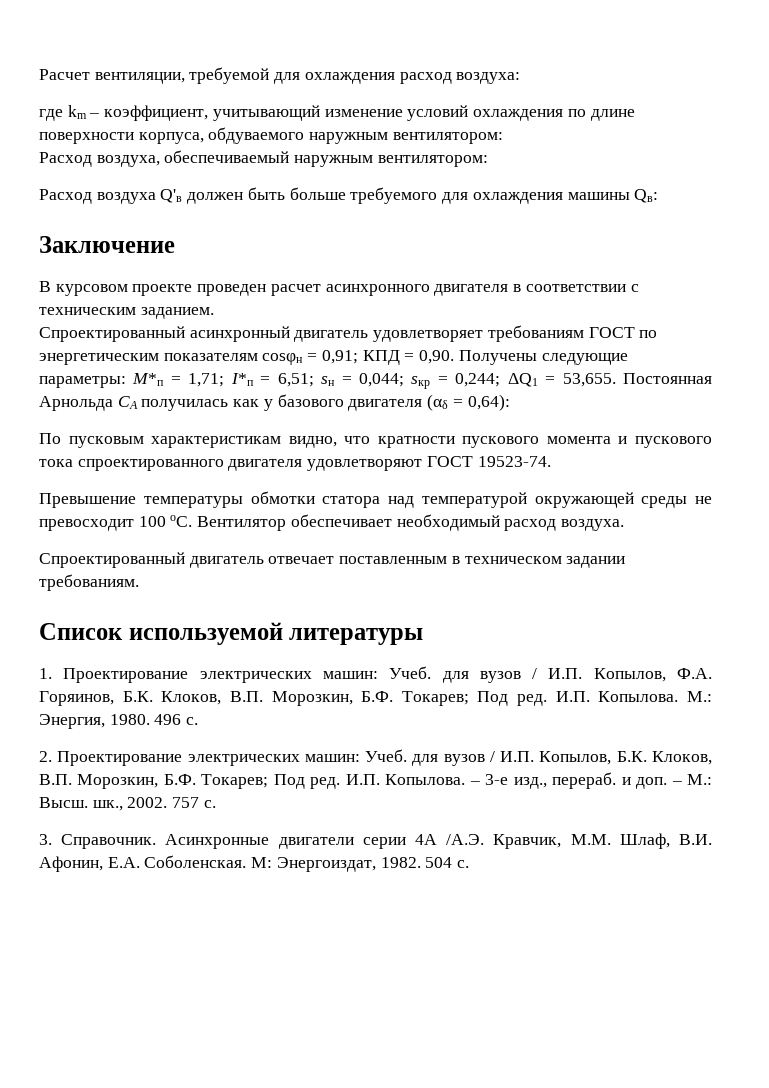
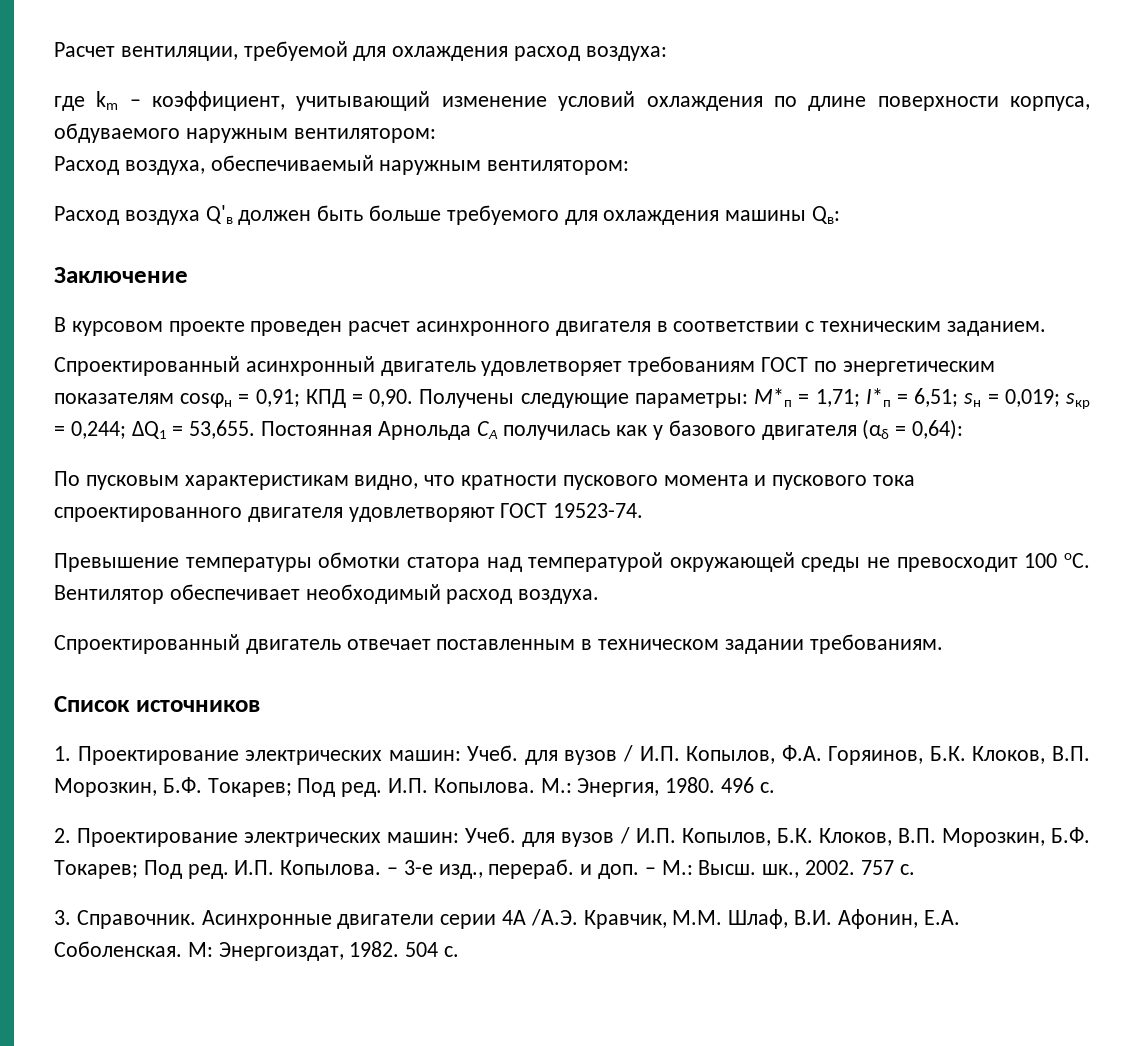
[358,373,404,387] 0,044; -> [1004,389,1060,407] 0,019;
[128,622,424,645] используемой литературы -> [135,700,260,712] источников

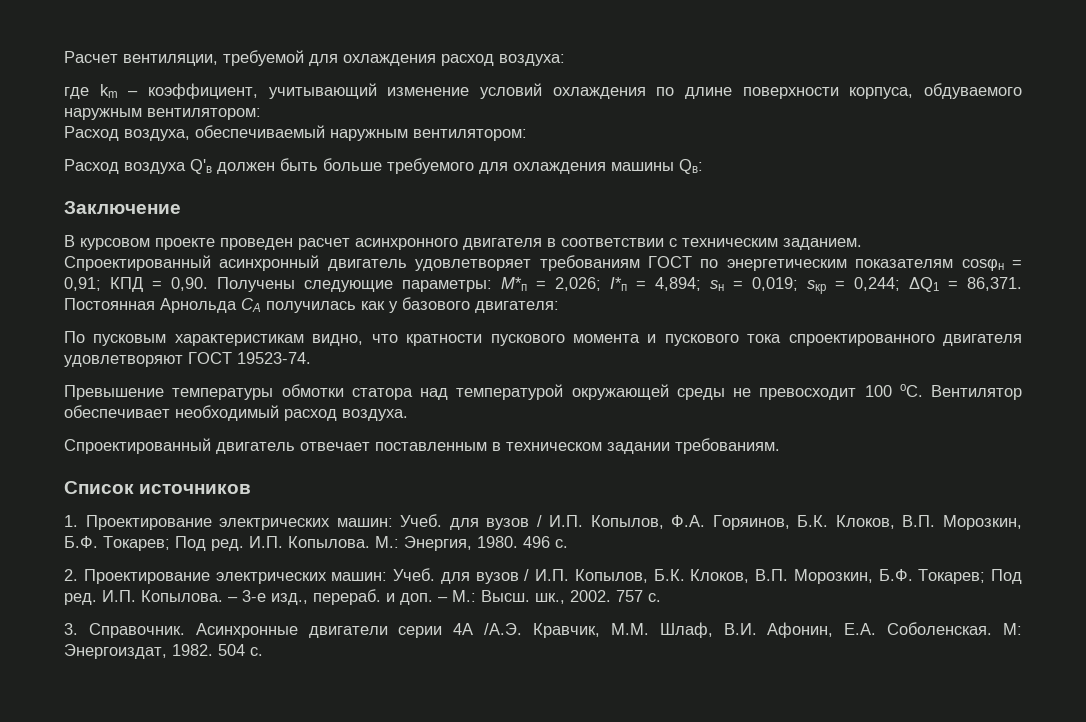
[815,389,860,407] 1,71; -> [555,277,601,291] 2,026;
[914,388,959,407] 6,51; -> [655,277,701,291] 4,894;
[189,420,256,439] 53,655. -> [967,277,1022,291] 86,371.
[761,419,964,440] двигателя (αδ = 0,64): -> [475,301,559,313] двигателя:

